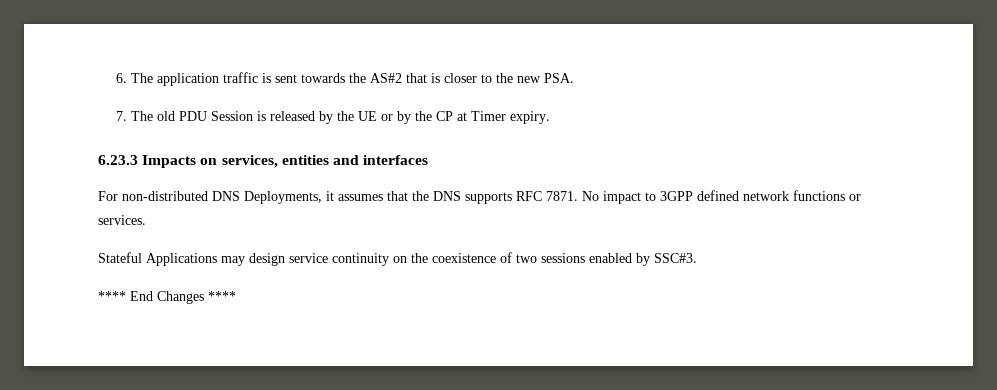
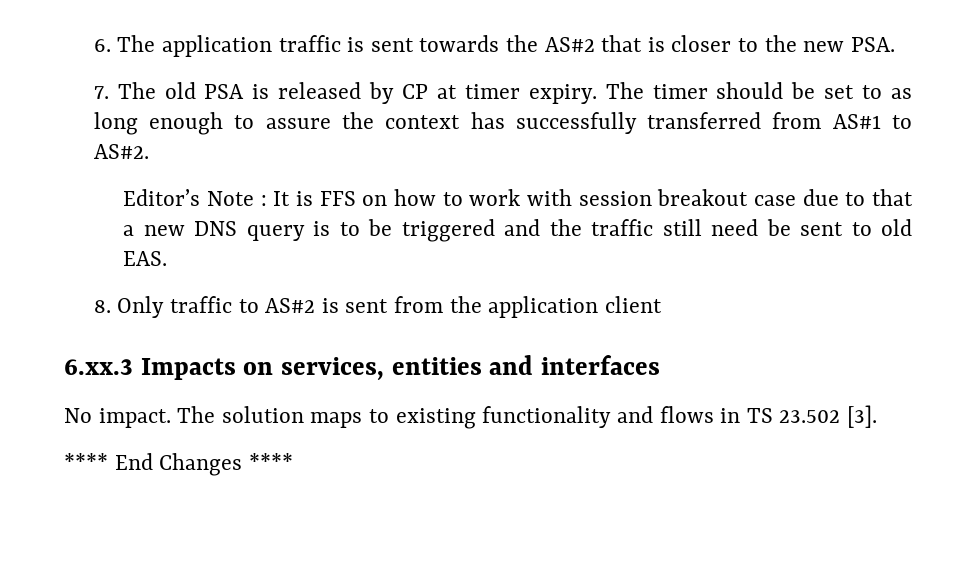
[178,111,253,121] PDU Session -> [204,84,245,99] PSA
[336,111,432,124] the UE or by the -> (395, 93) none
[470,111,506,121] Timer -> [464,84,520,99] timer
[98,155,138,165] // 6.23.3 -> [605,82,912,99] [93,112,912,135] [93,144,149,159] [123,189,913,206] [123,219,912,242] [123,251,168,266] [93,296,662,318] [64,359,133,375] The timer should be set to as long enough to assure the context has successfully transferred from AS#1 to AS#2. // Editor’s Note : It is FFS on how to work with session breakout case due to that a new DNS query is to be triggered and the traffic still need be sent to old EAS. // 8. Only traffic to AS#2 is sent from the application client // 6.xx.3
[98,190,861,204] [98,215,146,225] [98,252,697,266] For non-distributed DNS Deployments, it assumes that the DNS supports RFC 7871. No impact to 3GPP defined network functions or services. // Stateful Applications may design service continuity on the coexistence of two sessions enabled by SSC#3. -> [64,405,877,429] No impact. The solution maps to existing functionality and flows in TS 23.502 [3].

